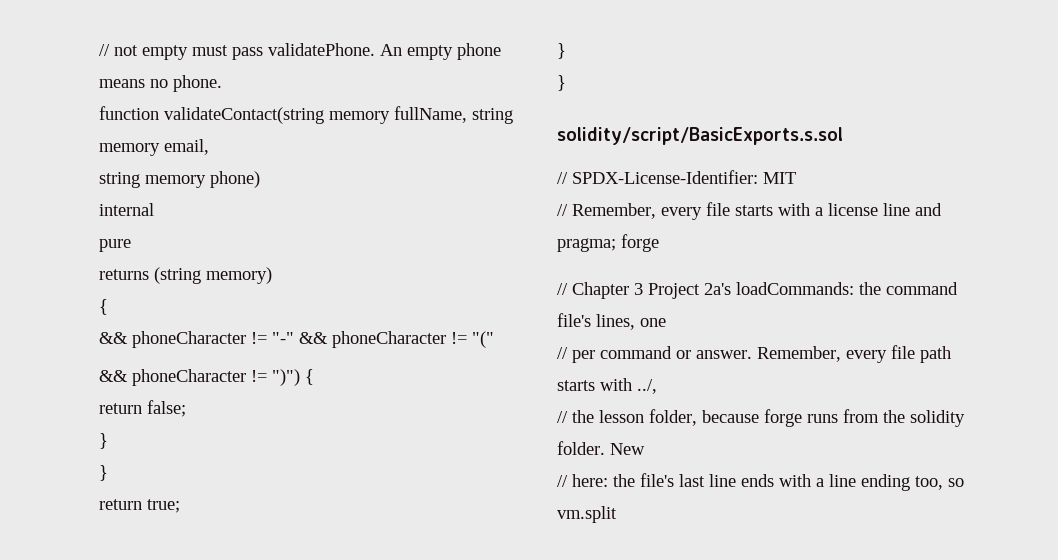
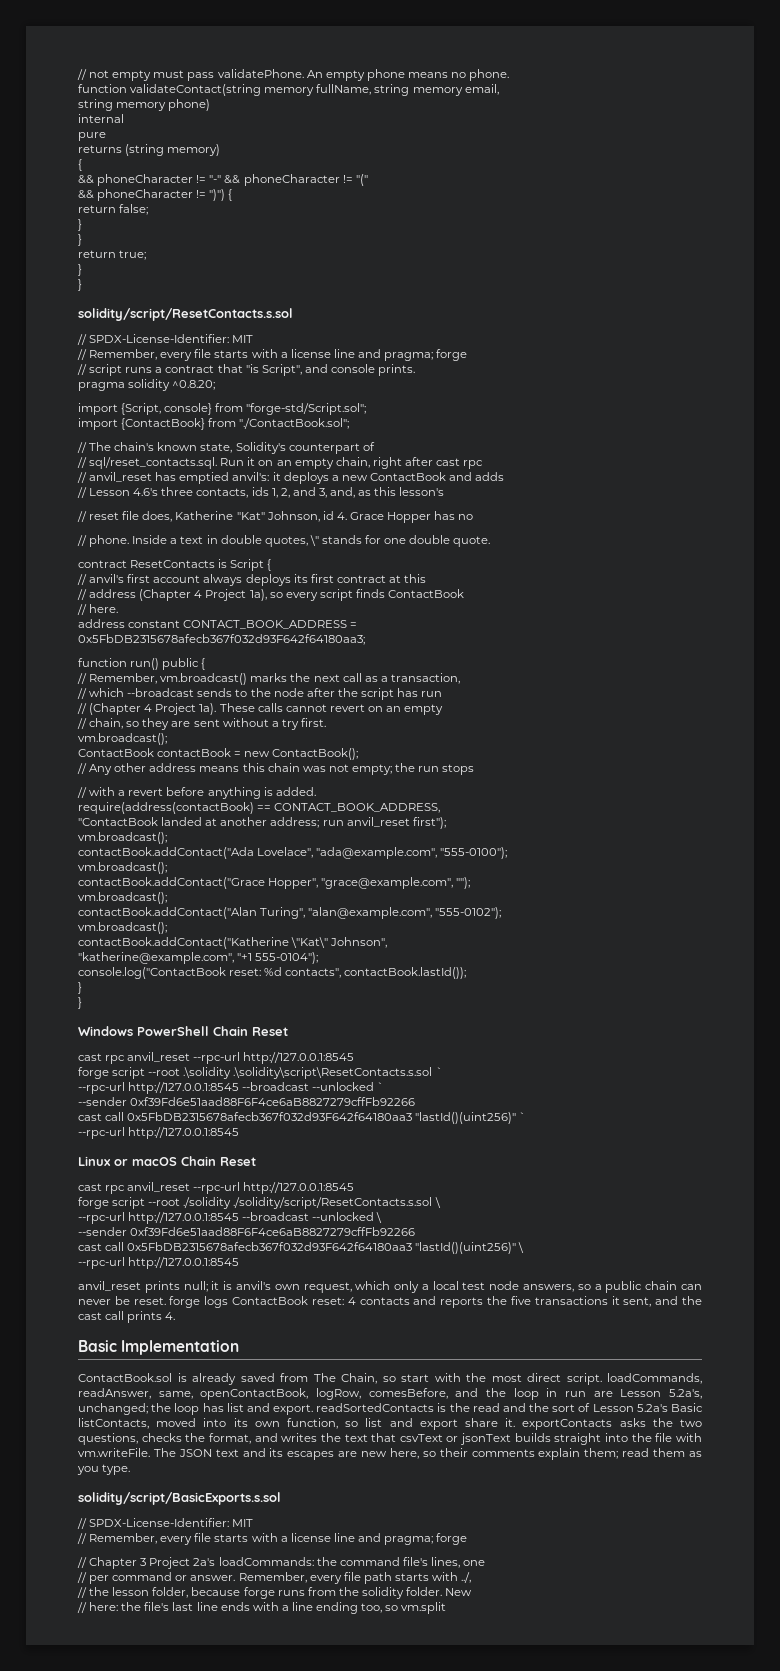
(566, 83) none -> [78,308,293,321] [77,334,254,345] [77,349,468,361] [77,364,416,376] [78,379,216,391] [78,403,367,415] [78,418,350,430] [77,442,375,454] [77,457,484,469] [77,472,505,484] [77,487,445,498] [77,511,474,523] [77,535,491,547] [78,559,272,571] [77,574,427,586] [77,589,465,601] [77,604,119,615] [78,619,358,629] [78,634,365,645] [78,658,206,670] [77,673,460,685] [77,688,443,700] [77,703,444,715] [77,718,326,730] [78,733,167,745] [78,748,359,760] [77,763,475,775] [77,787,316,799] [78,802,441,814] [78,817,446,829] [78,832,167,844] [78,847,508,859] [78,862,167,874] [78,877,471,889] [78,892,167,904] [78,907,502,919] [78,922,167,934] [78,937,388,949] [78,952,319,964] [78,967,467,979] [78,982,82,994] [78,997,82,1009] [78,1026,288,1036] [78,1052,355,1064] [78,1067,443,1079] [78,1082,385,1094] [78,1097,416,1106] [78,1112,527,1124] [78,1127,240,1139] [78,1156,256,1166] [78,1182,355,1194] [78,1197,441,1209] [78,1212,383,1224] [78,1227,416,1236] [78,1242,525,1254] [78,1257,240,1269] [78,1281,702,1293] [78,1296,702,1308] [78,1311,176,1323] [78,1340,240,1355] [78,1373,702,1385] [78,1388,702,1400] [78,1403,703,1415] [78,1418,702,1430] [78,1433,702,1445] [78,1448,702,1460] [77,1464,131,1475] // solidity/script/ResetContacts.s.sol // // SPDX-License-Identifier: MIT // // Remember, every file starts with a license line and pragma; forge // // script runs a contract that "is Script", and console prints. // pragma solidity ^0.8.20; // import {Script, console} from "forge-std/Script.sol"; // import {ContactBook} from "./ContactBook.sol"; // // The chain's known state, Solidity's counterpart of // // sql/reset_contacts.sql. Run it on an empty chain, right after cast rpc // // anvil_reset has emptied anvil's: it deploys a new ContactBook and adds // // Lesson 4.6's three contacts, ids 1, 2, and 3, and, as this lesson's // // reset file does, Katherine "Kat" Johnson, id 4. Grace Hopper has no // // phone. Inside a text in double quotes, \" stands for one double quote. // contract ResetContacts is Script { // // anvil's first account always deploys its first contract at this // // address (Chapter 4 Project 1a), so every script finds ContactBook // // here. // address constant CONTACT_BOOK_ADDRESS = // 0x5FbDB2315678afecb367f032d93F642f64180aa3; // function run() public { // // Remember, vm.broadcast() marks the next call as a transaction, // // which --broadcast sends to the node after the script has run // // (Chapter 4 Project 1a). These calls cannot revert on an empty // // chain, so they are sent without a try first. // vm.broadcast(); // ContactBook contactBook = new ContactBook(); // // Any other address means this chain was not empty; the run stops // // with a revert before anything is added. // require(address(contactBook) == CONTACT_BOOK_ADDRESS, // "ContactBook landed at another address; run anvil_reset first"); // vm.broadcast(); // contactBook.addContact("Ada Lovelace", "ada@example.com", "555-0100"); // vm.broadcast(); // contactBook.addContact("Grace Hopper", "grace@example.com", ""); // vm.broadcast(); // contactBook.addContact("Alan Turing", "alan@example.com", "555-0102"); // vm.broadcast(); // contactBook.addContact("Katherine \"Kat\" Johnson", // "katherine@example.com", "+1 555-0104"); // console.log("ContactBook reset: %d contacts", contactBook.lastId()); // } // } // Windows PowerShell Chain Reset // cast rpc anvil_reset --rpc-url http://127.0.0.1:8545 // forge script --root .\solidity .\solidity\script\ResetContacts.s.sol ` // --rpc-url http://127.0.0.1:8545 --broadcast --unlocked ` // --sender 0xf39Fd6e51aad88F6F4ce6aB8827279cffFb92266 // cast call 0x5FbDB2315678afecb367f032d93F642f64180aa3 "lastId()(uint256)" ` // --rpc-url http://127.0.0.1:8545 // Linux or macOS Chain Reset // cast rpc anvil_reset --rpc-url http://127.0.0.1:8545 // forge script --root ./solidity ./solidity/script/ResetContacts.s.sol \ // --rpc-url http://127.0.0.1:8545 --broadcast --unlocked \ // --sender 0xf39Fd6e51aad88F6F4ce6aB8827279cffFb92266 // cast call 0x5FbDB2315678afecb367f032d93F642f64180aa3 "lastId()(uint256)" \ // --rpc-url http://127.0.0.1:8545 // anvil_reset prints null; it is anvil's own request, which only a local test node answers, so a public chain can never be reset. forge logs ContactBook reset: 4 contacts and reports the five transactions it sent, and the cast call prints 4. // Basic Implementation // ContactBook.sol is already saved from The Chain, so start with the most direct script. loadCommands, readAnswer, same, openContactBook, logRow, comesBefore, and the loop in run are Lesson 5.2a's, unchanged; the loop has list and export. readSortedContacts is the read and the sort of Lesson 5.2a's Basic listContacts, moved into its own function, so list and export share it. exportContacts asks the two questions, checks the format, and writes the text that csvText or jsonText builds straight into the file with vm.writeFile. The JSON text and its escapes are new here, so their comments explain them; read them as you type.

